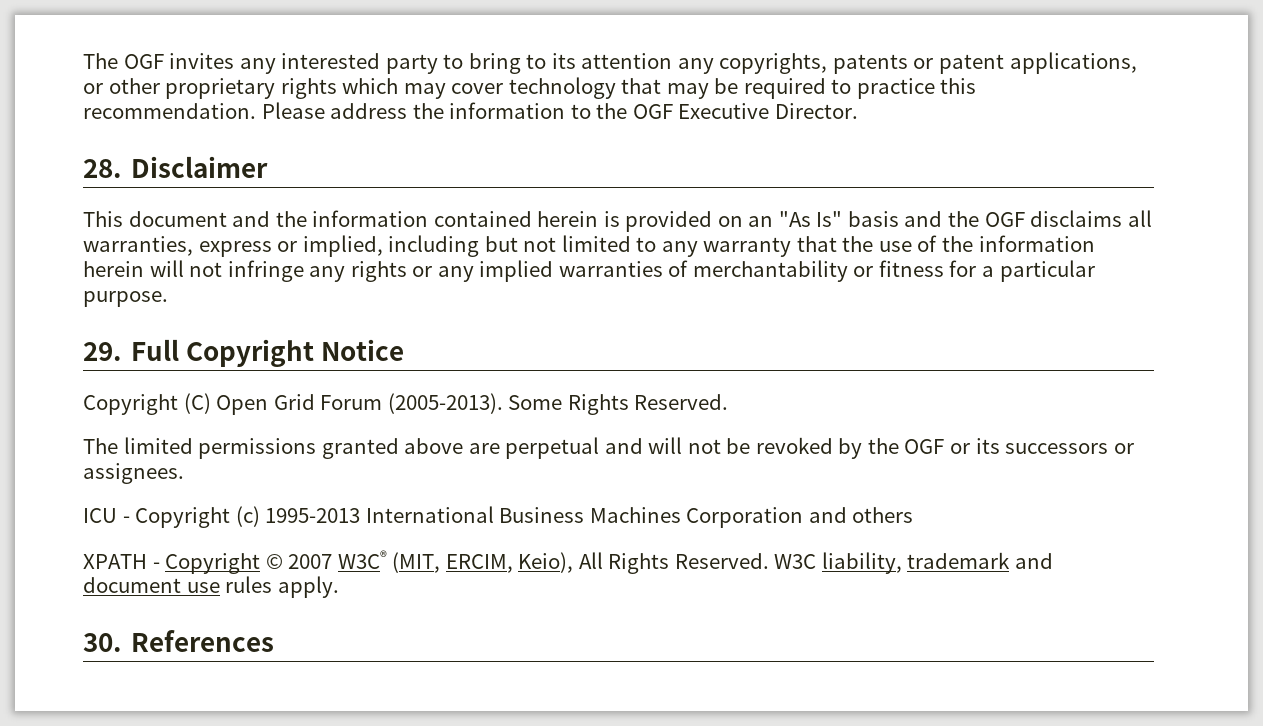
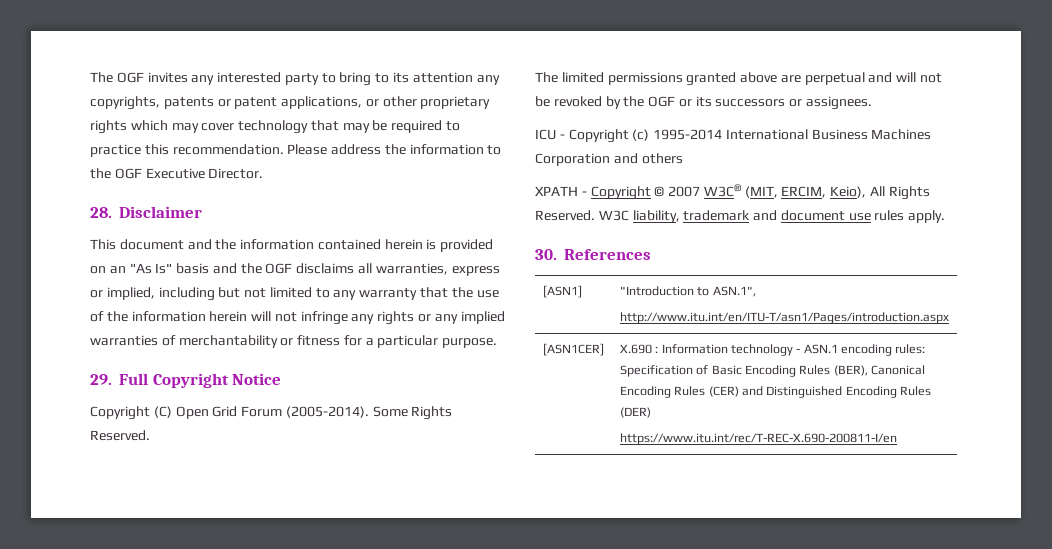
[387,393,503,414] (2005-2013). -> [285,406,369,418] (2005-2014).
[265,508,361,523] 1995-2013 -> [653,129,723,140] 1995-2014
(275, 641) none -> [542,285,582,298] [619,286,756,297] [619,312,949,324] [542,343,604,356] [619,344,926,356] [619,365,926,377] [619,386,932,398] [619,407,651,418] [619,433,897,445] // [ASN1] | "Introduction to ASN.1", // http://www.itu.int/en/ITU-T/asn1/Pages/introduction.aspx // [ASN1CER] | X.690 : Information technology - ASN.1 encoding rules: Specification of Basic Encoding Rules (BER), Canonical Encoding Rules (CER) and Distinguished Encoding Rules (DER) // https://www.itu.int/rec/T-REC-X.690-200811-I/en

